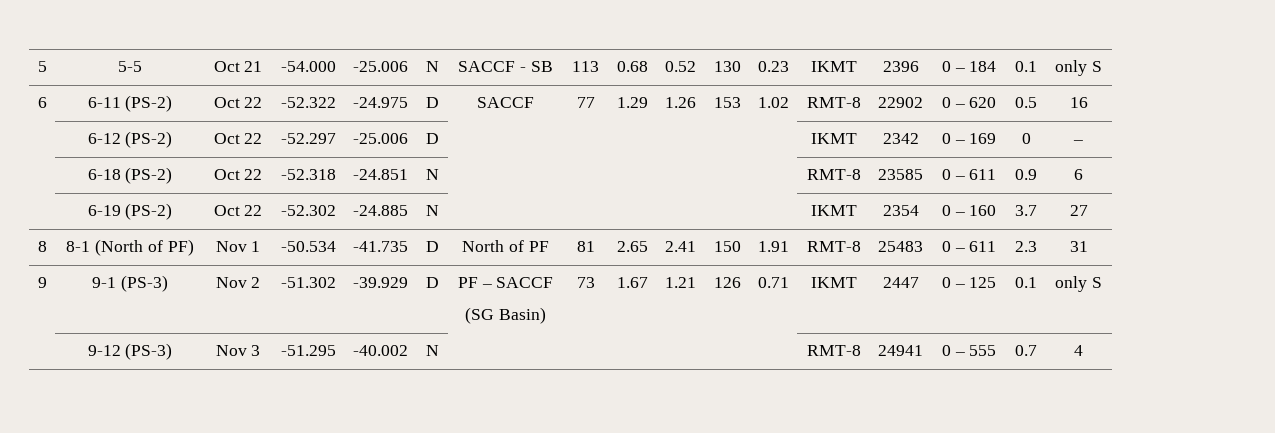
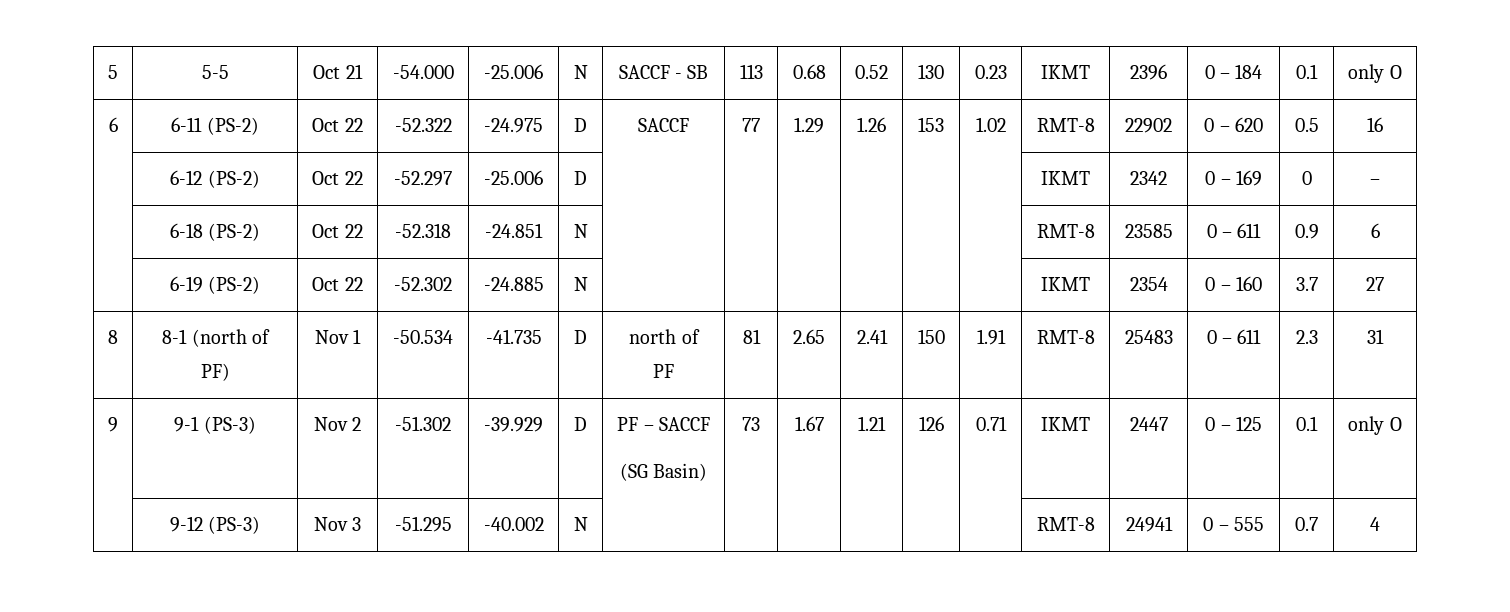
[1091,61,1102,72] S -> [1389,65,1402,79] O
[95,239,144,256] (North -> [191,329,247,347] (north
[462,240,505,252] North -> [629,329,677,344] north
[1091,277,1102,288] S -> [1389,417,1402,431] O

